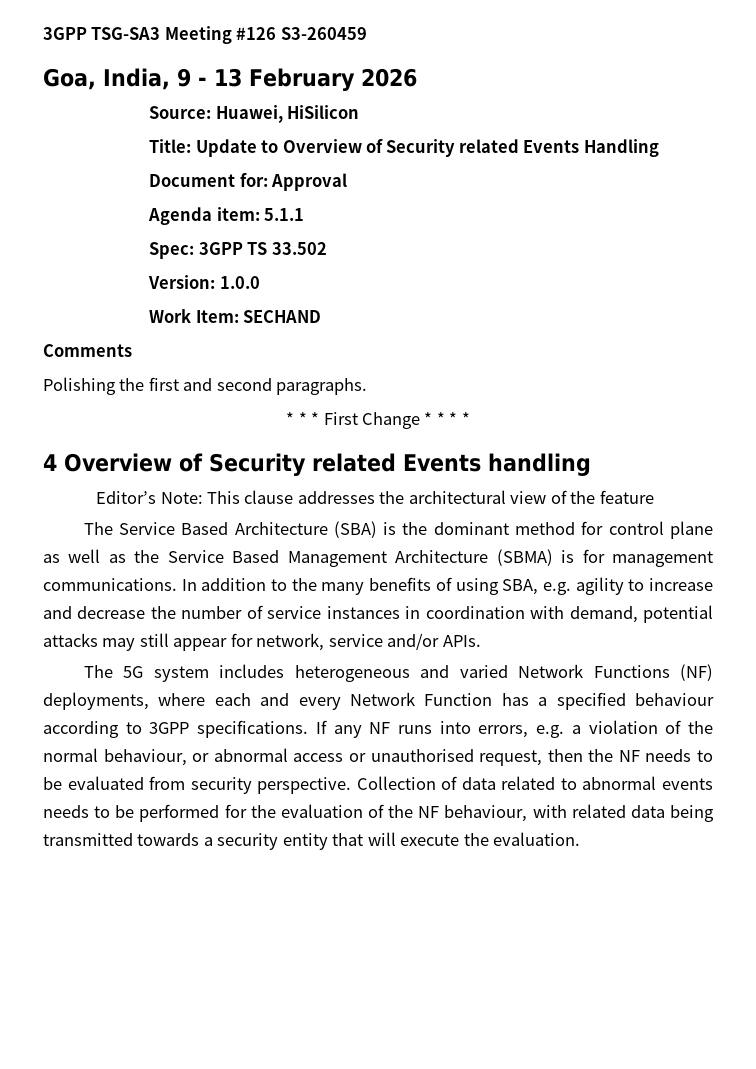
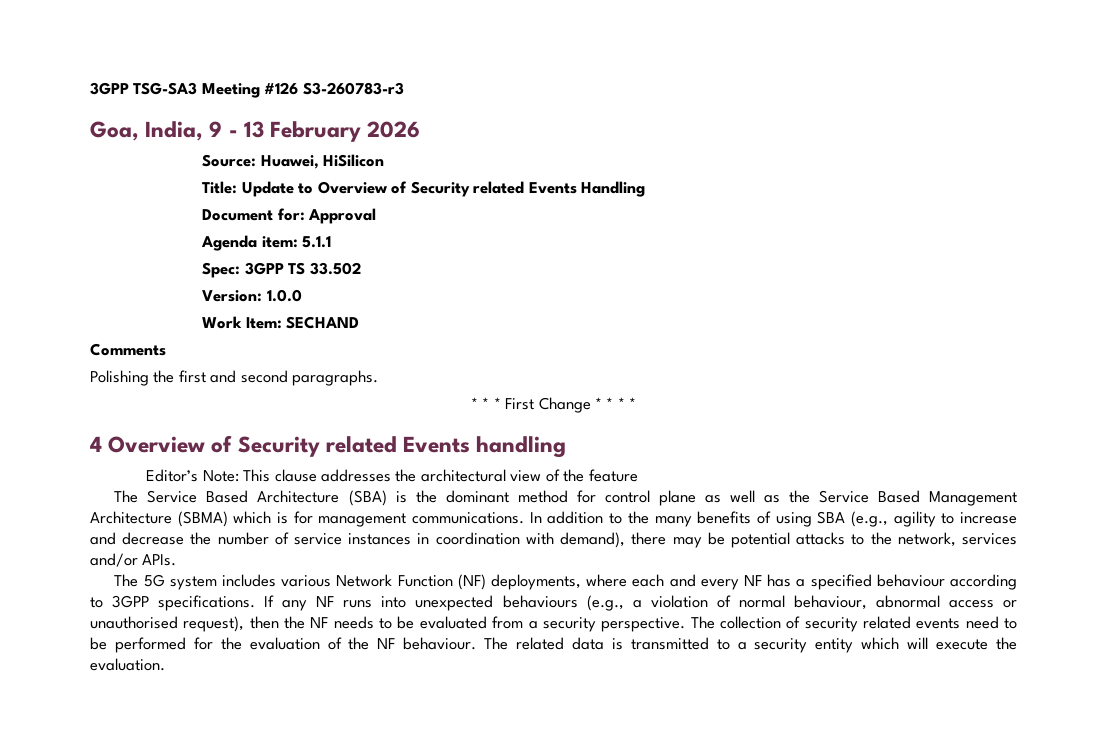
[280,27,367,40] S3-260459 -> [302,82,404,95] S3-260783-r3
(553, 557) none -> [233,511,272,524] which
[502,579,571,595] SBA, e.g. -> [817,511,888,527] SBA (e.g.,
[569,605,713,623] [43,633,383,651] demand, potential attacks may still appear for network, service -> [560,532,1018,548] demand), there may be potential attacks to the network, services
[294,664,670,682] heterogeneous and varied Network Functions -> [281,574,453,587] various Network Function
[350,692,493,706] Network Function -> [743,575,762,586] NF
[478,725,565,738] errors, e.g. -> [415,595,624,611] unexpected behaviours (e.g.,
[687,721,713,734] the -> (731, 601) none
[192,753,210,762] or -> (867, 602) none
[479,750,543,766] request, -> [183,616,245,632] request),
(186, 783) none -> [528,621,538,629] a
[356,776,713,790] [43,805,89,818] Collection of data related to abnormal events needs -> [690,616,999,632] The collection of security related events need
[444,804,714,822] [43,833,200,846] behaviour, with related data being transmitted towards -> [403,637,730,650] behaviour. The related data is transmitted to
[332,833,364,846] that -> [861,637,900,650] which

